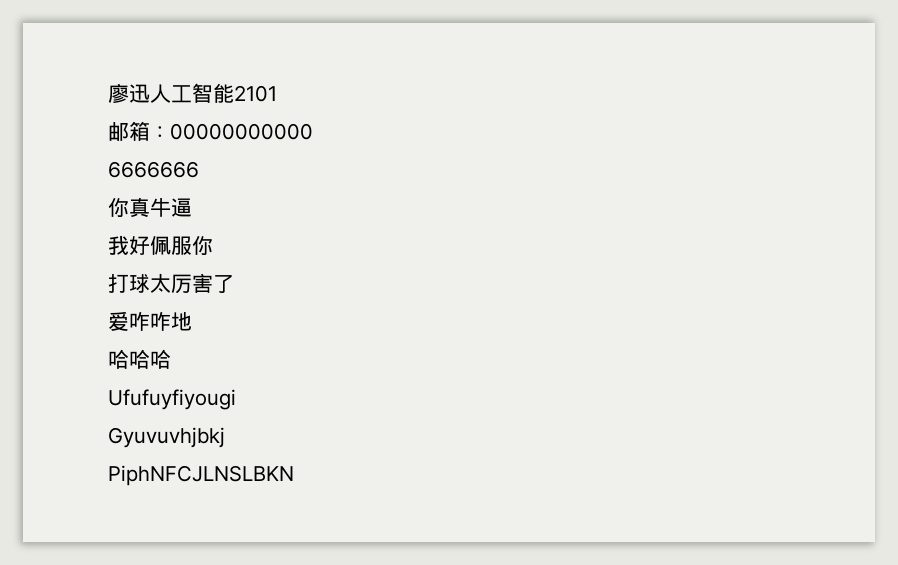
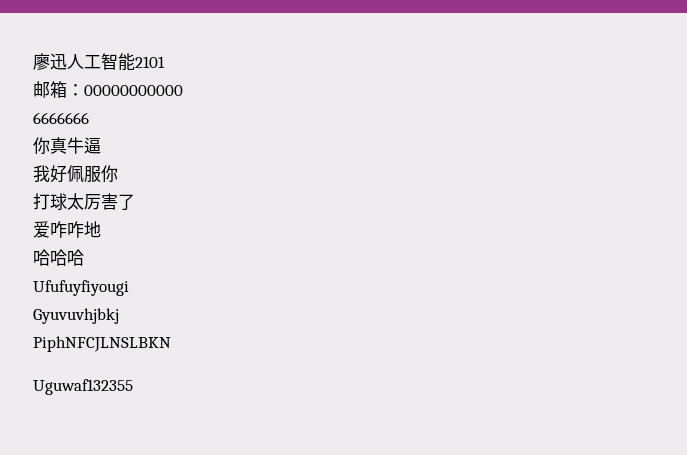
(294, 475) none -> [33,379,133,395] // Uguwaf132355

